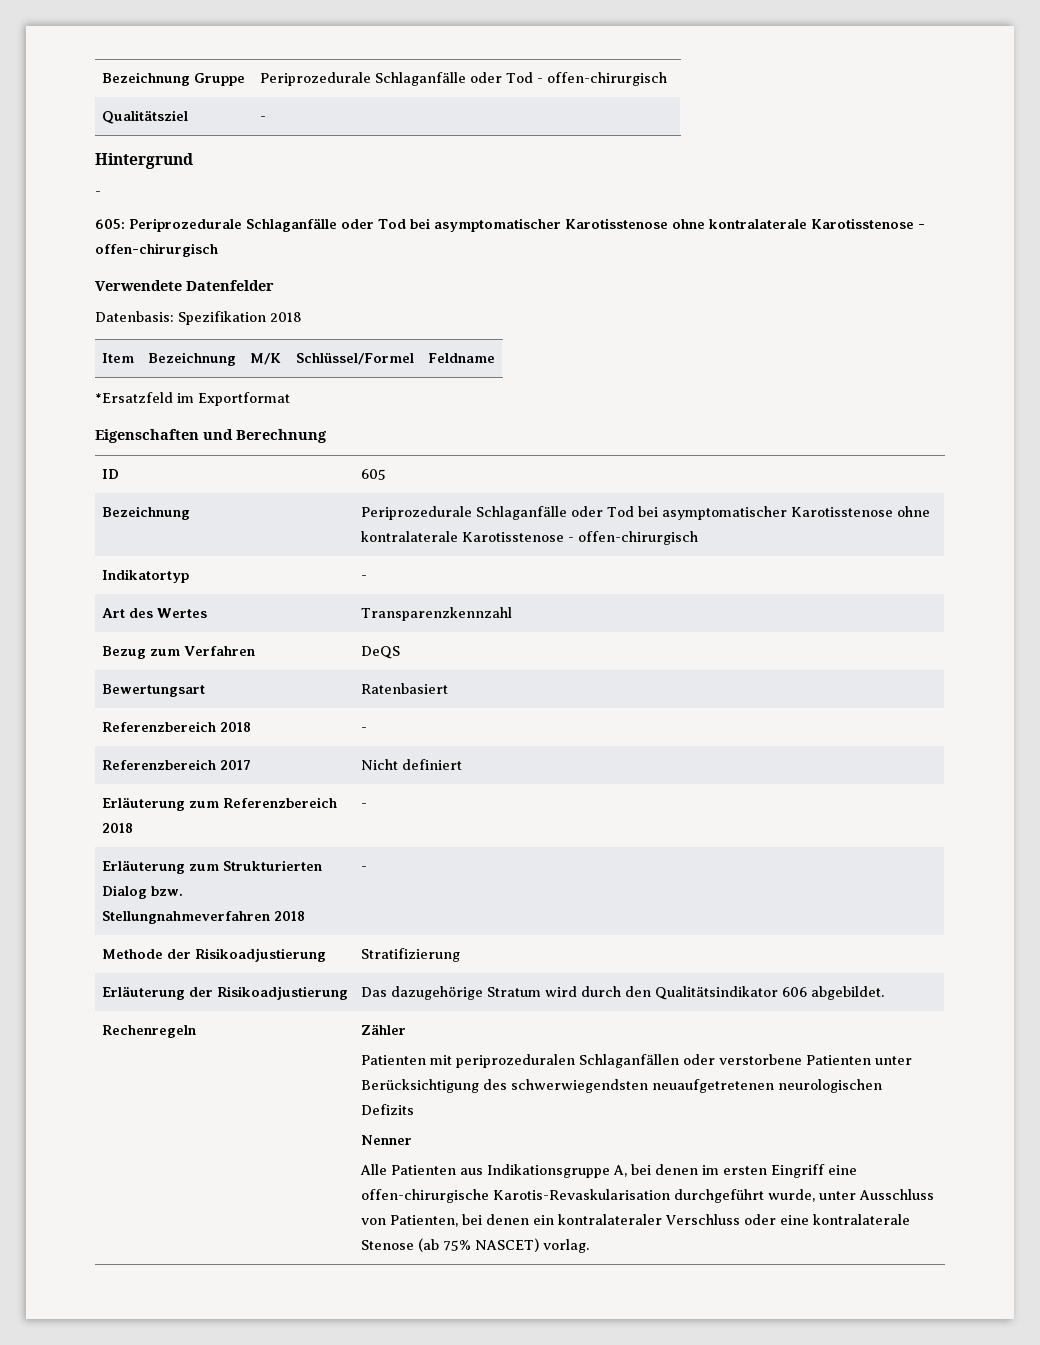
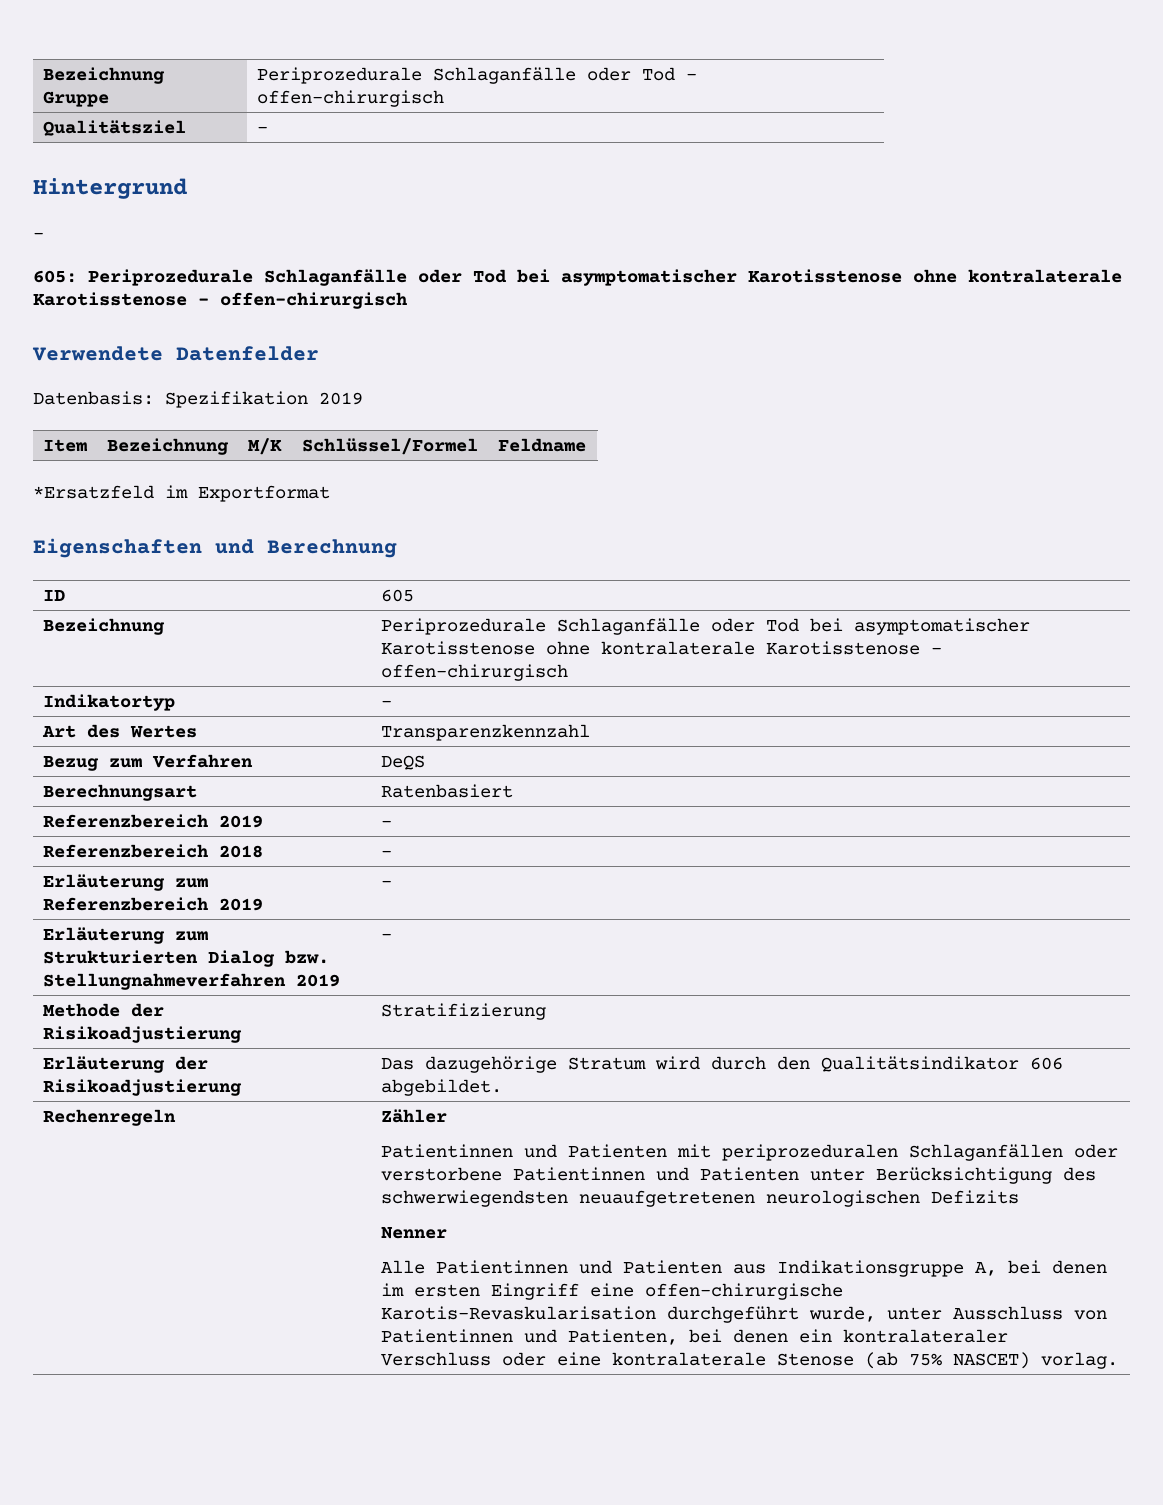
[270,312,302,322] 2018 -> [319,392,363,405] 2019
[101,684,205,697] Bewertungsart -> [42,784,197,801] Berechnungsart
[101,721,251,732] [360,727,367,732] [101,759,251,770] [360,759,462,770] // Referenzbereich 2018 | - // Referenzbereich 2017 | Nicht definiert -> [42,814,263,828] [380,820,392,827] [42,844,263,858] [380,850,392,857] // Referenzbereich 2019 | - // Referenzbereich 2018 | -
[101,823,133,833] 2018 -> [218,898,263,911] 2019
[273,911,305,921] 2018 -> [295,974,340,987] 2019
(406, 1030) none -> [380,1144,557,1158] Patientinnen und
(802, 1059) none -> [512,1167,689,1181] Patientinnen und
(387, 1169) none -> [435,1260,612,1274] Patientinnen und
(386, 1221) none -> [380,1329,557,1343] Patientinnen und

